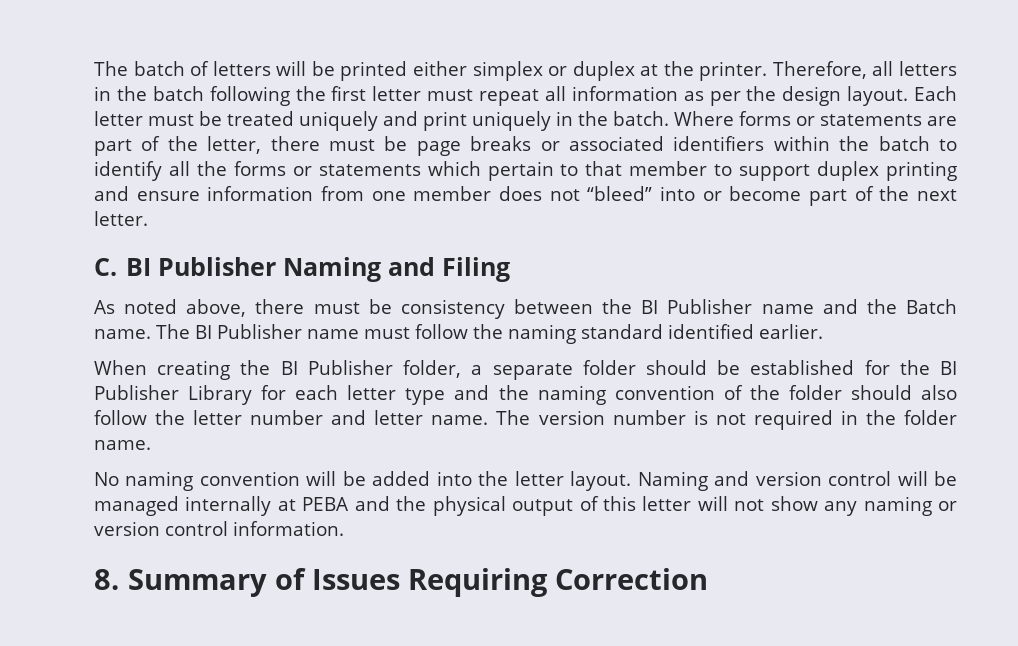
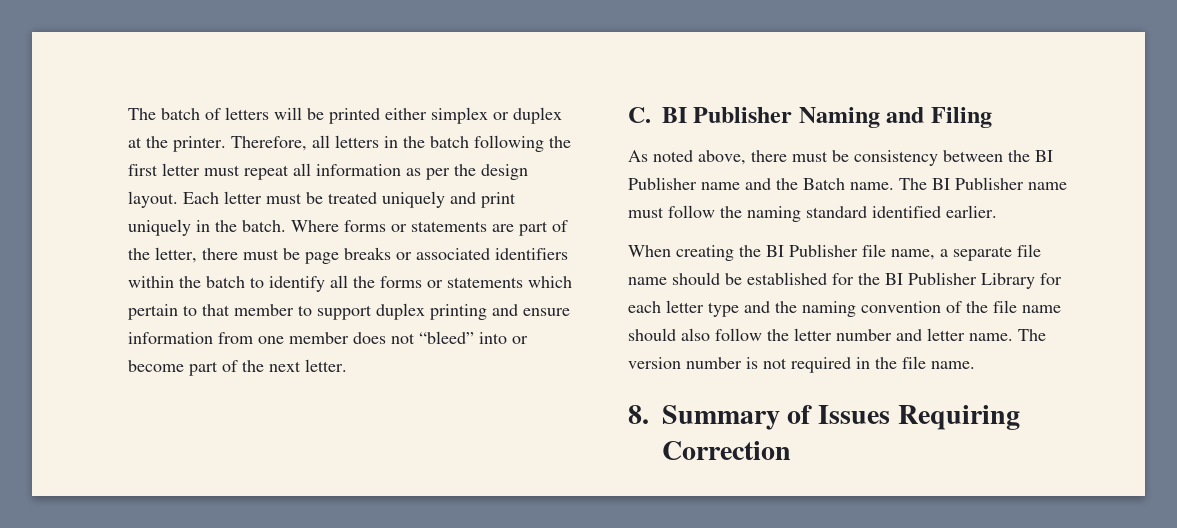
[403,360,636,380] folder, a separate folder -> [862,244,1041,261] [628,277,667,285] file name, a separate file name
[788,385,842,400] folder -> [993,300,1061,313] file name
[904,410,958,425] [94,440,151,450] [94,471,957,491] [94,496,957,516] [94,521,344,536] folder name. // No naming convention will be added into the letter layout. Naming and version control will be managed internally at PEBA and the physical output of this letter will not show any naming or version control information. -> [902,356,975,369] file name.

